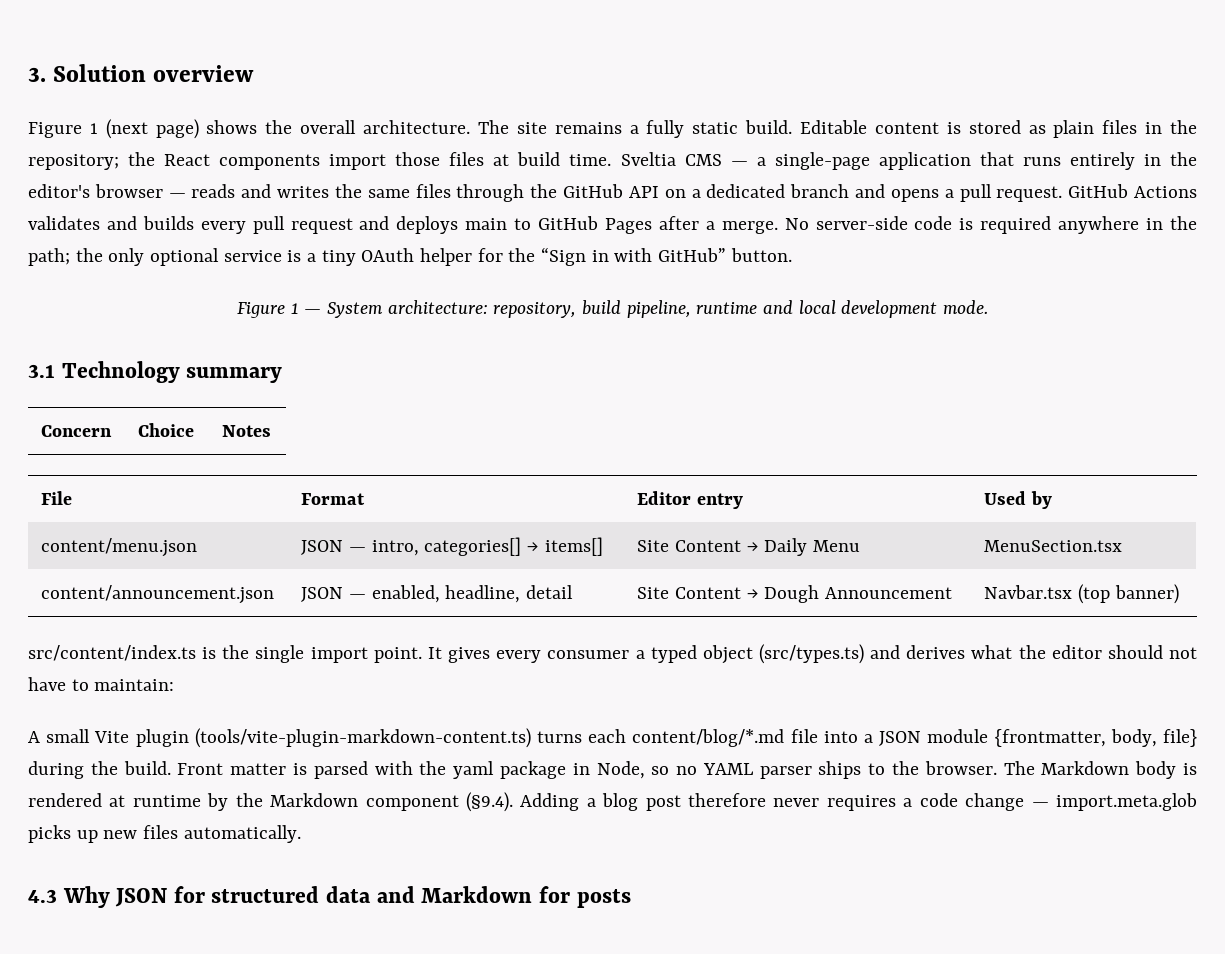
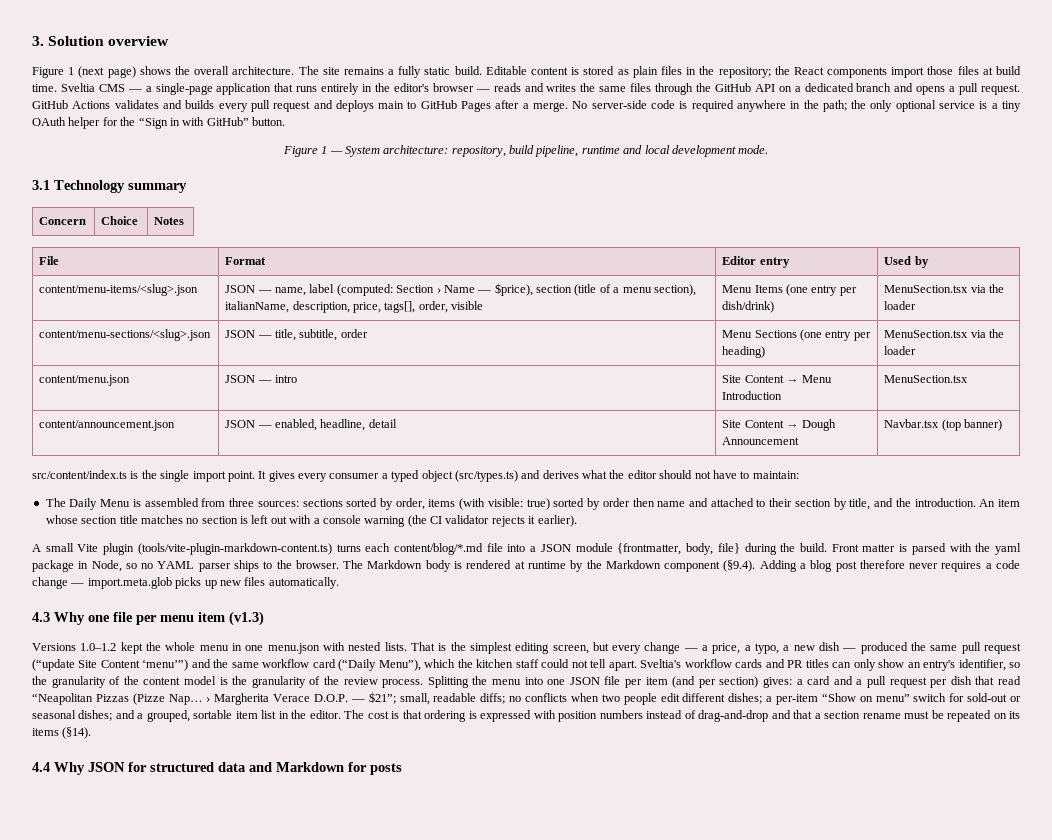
(1052, 500) none -> [39,284,199,296] [225,283,696,296] [225,301,484,313] [722,284,857,296] [722,301,775,313] [884,284,1005,293] [884,301,917,310] [39,329,212,341] [225,329,368,341] [722,329,871,341] [722,346,766,358] [884,329,1005,338] [884,346,917,355] // content/menu-items/<slug>.json | JSON — name, label (computed: Section › Name — $price), section (title of a menu section), italianName, description, price, tags[], order, visible | Menu Items (one entry per dish/drink) | MenuSection.tsx via the loader // content/menu-sections/<slug>.json | JSON — title, subtitle, order | Menu Sections (one entry per heading) | MenuSection.tsx via the loader
[371,537,603,556] [637,538,860,556] intro, categories[] → items[] | Site Content → Daily Menu -> [275,375,298,383] [722,375,833,383] [722,391,783,400] intro | Site Content → Menu Introduction
(175, 685) none -> [45,498,1020,510] [45,515,577,527] // The Daily Menu is assembled from three sources: sections sorted by order, items (with visible: true) sorted by order then name and attached to their section by title, and the introduction. An item whose section title matches no section is left out with a console warning (the CI validator rejects it earlier).
(110, 897) none -> [88,611,264,626] [32,642,1022,654] [32,659,1021,671] [32,676,1022,688] [32,692,1021,705] [32,710,1021,722] [32,727,92,739] [32,762,85,775] one file per menu item (v1.3) // Versions 1.0–1.2 kept the whole menu in one menu.json with nested lists. That is the simplest editing screen, but every change — a price, a typo, a new dish — produced the same pull request (“update Site Content ‘menu’”) and the same workflow card (“Daily Menu”), which the kitchen staff could not tell apart. Sveltia's workflow cards and PR titles can only show an entry's identifier, so the granularity of the content model is the granularity of the review process. Splitting the menu into one JSON file per item (and per section) gives: a card and a pull request per dish that read “Neapolitan Pizzas (Pizze Nap… › Margherita Verace D.O.P. — $21”; small, readable diffs; no conflicts when two people edit different dishes; a per-item “Show on menu” switch for sold-out or seasonal dishes; and a grouped, sortable item list in the editor. The cost is that ordering is expressed with position numbers instead of drag-and-drop and that a section rename must be repeated on its items (§14). // 4.4 Why

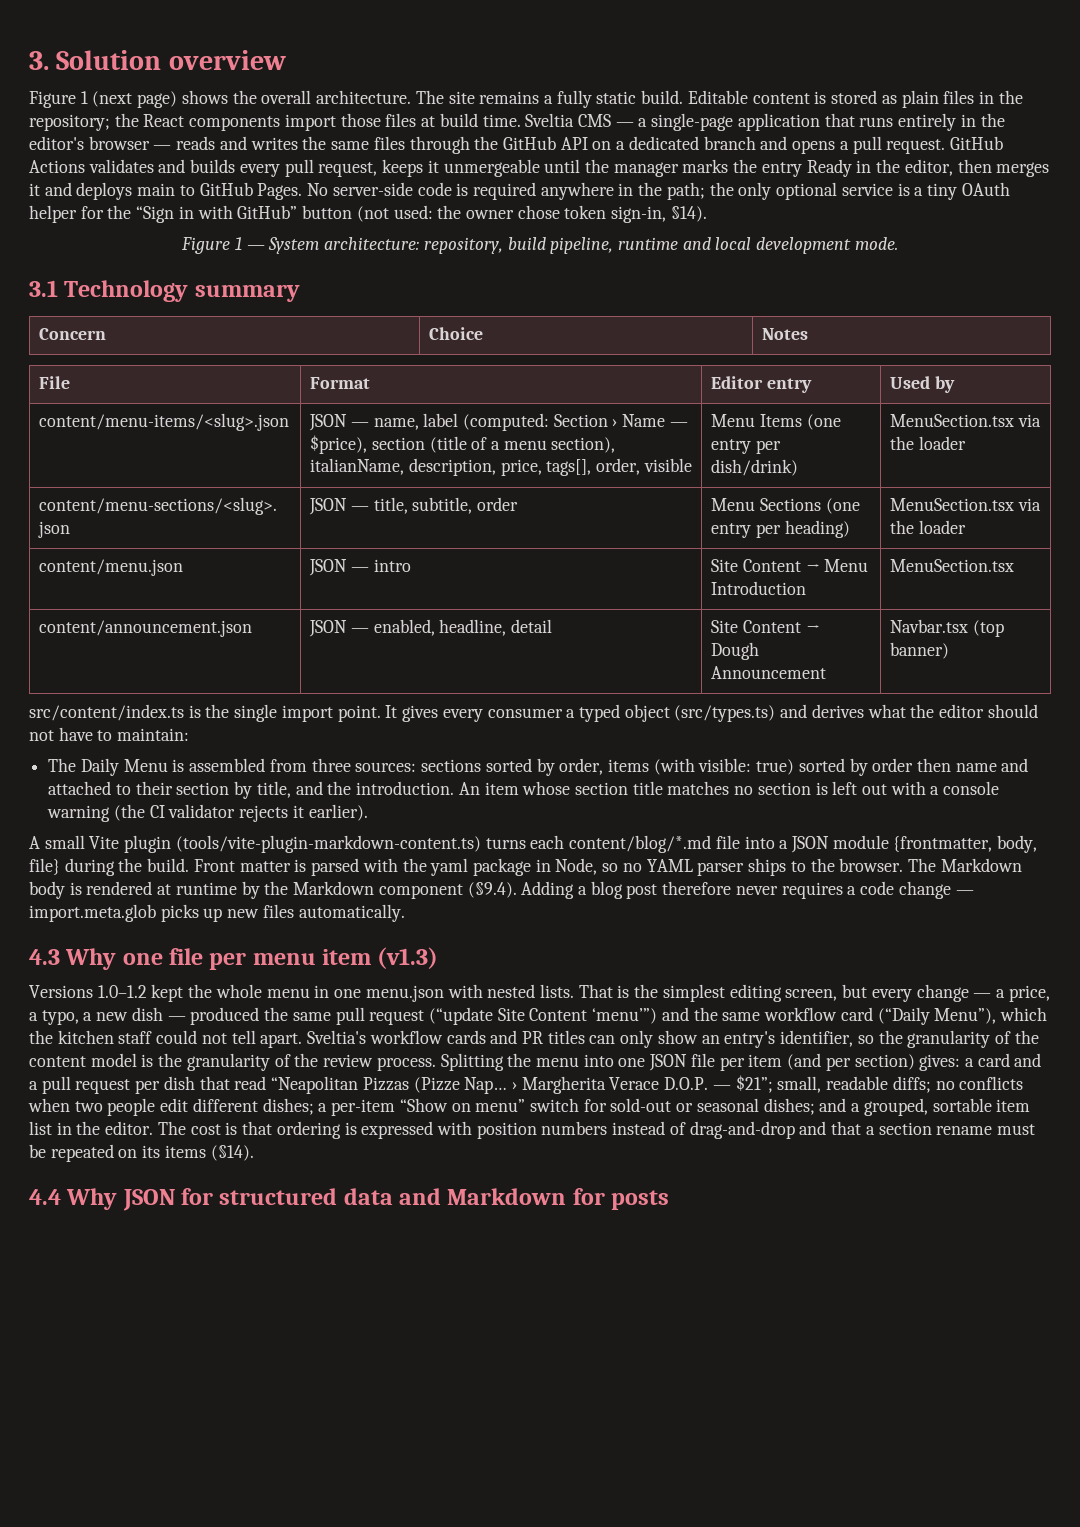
[273,101,311,112] request -> [318,159,1050,177] [29,183,40,196] request, keeps it unmergeable until the manager marks the entry Ready in the editor, then merges it
[461,100,568,112] Pages after a merge. -> [257,183,303,200] Pages.
[252,117,285,126] button. -> [302,205,707,223] button (not used: the owner chose token sign-in, §14).

